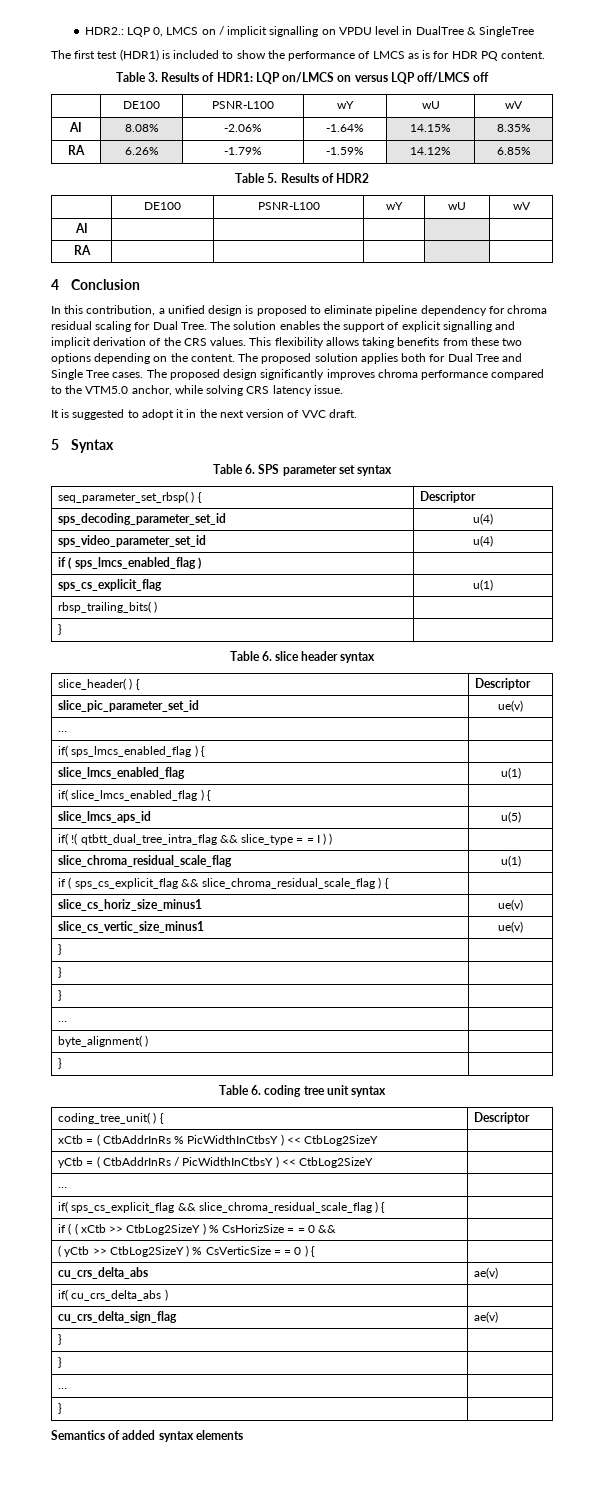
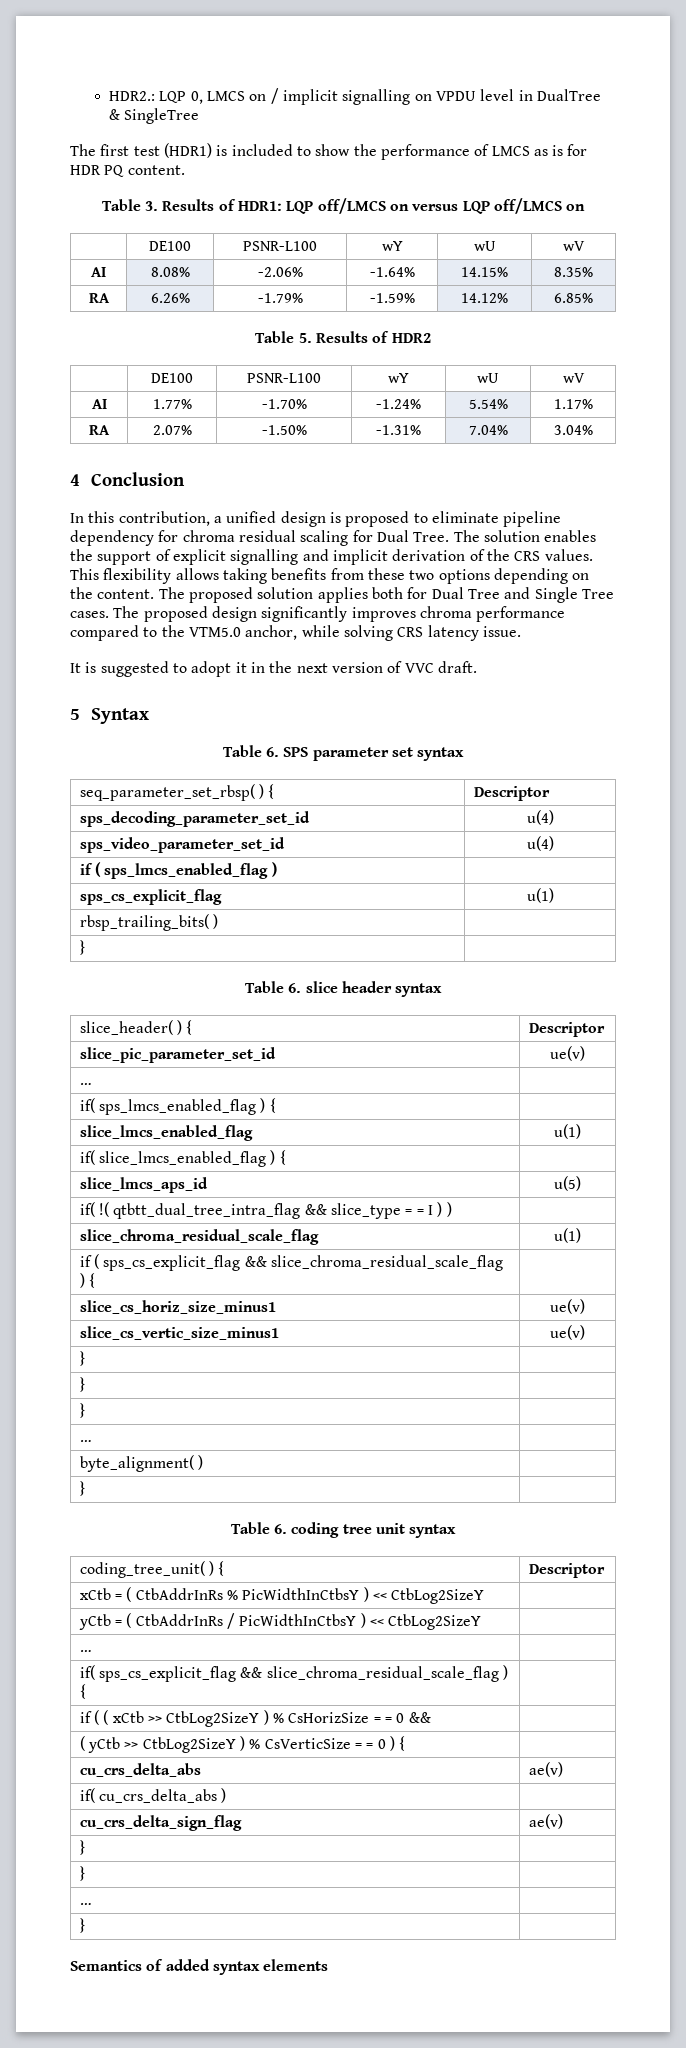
[282,72,335,83] on/LMCS -> [317,198,386,214] off/LMCS
[473,72,490,82] off -> [566,204,586,211] on
[73,245,91,255] | | | | // RA | | | | | -> [152,399,192,409] [261,399,307,409] [376,399,421,409] [468,399,508,409] [553,399,593,409] [89,425,110,435] [152,425,192,435] [261,425,307,435] [376,425,421,435] [468,425,508,435] [553,425,593,435] 1.77% | -1.70% | -1.24% | 5.54% | 1.17% // RA | 2.07% | -1.50% | -1.31% | 7.04% | 3.04%

